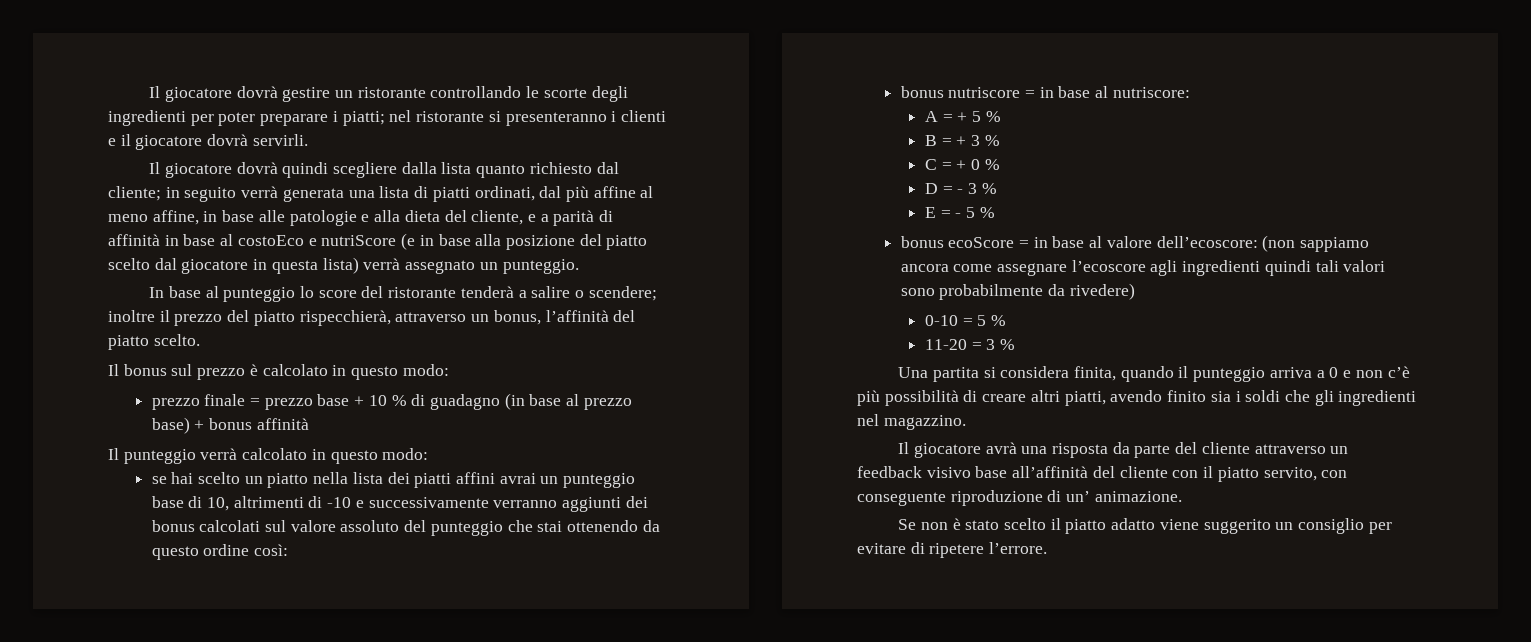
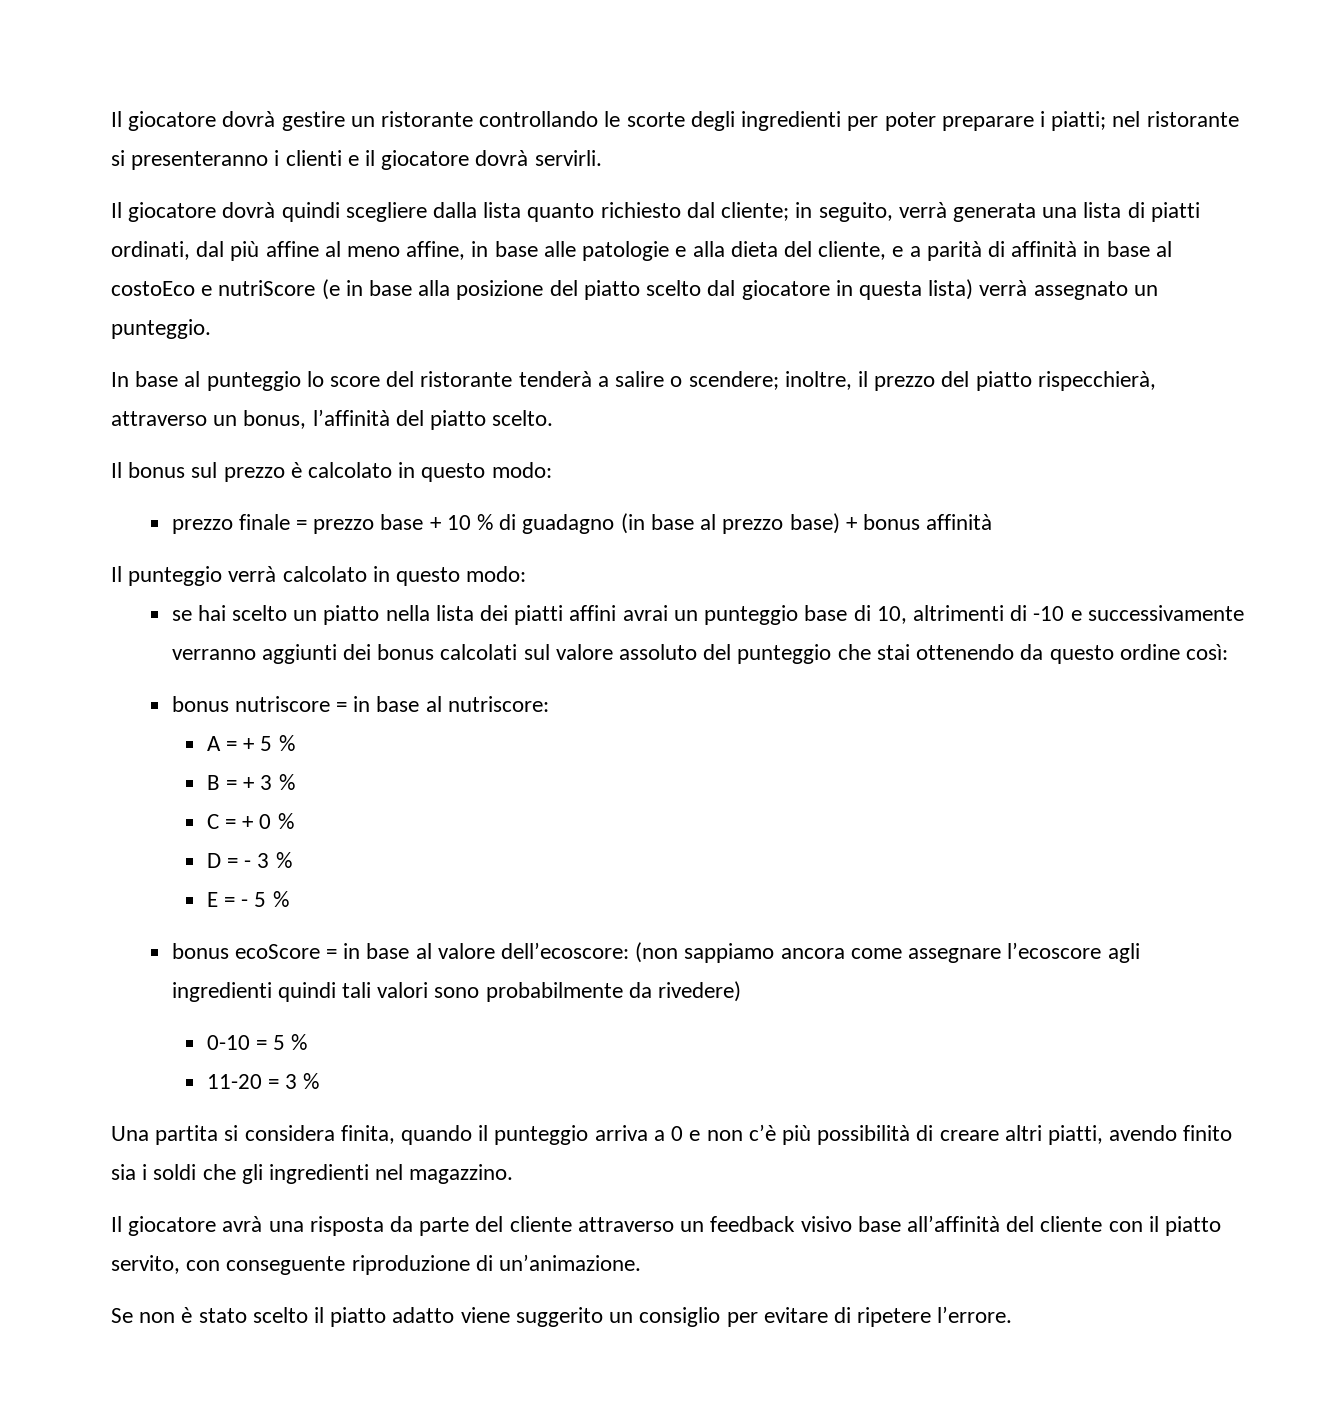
[184,187,237,202] seguito -> [818,202,893,222] seguito,
[108,310,155,322] inoltre -> [784,371,852,390] inoltre,
[1066,491,1182,502] un’ animazione. -> [499,1254,642,1271] un’animazione.

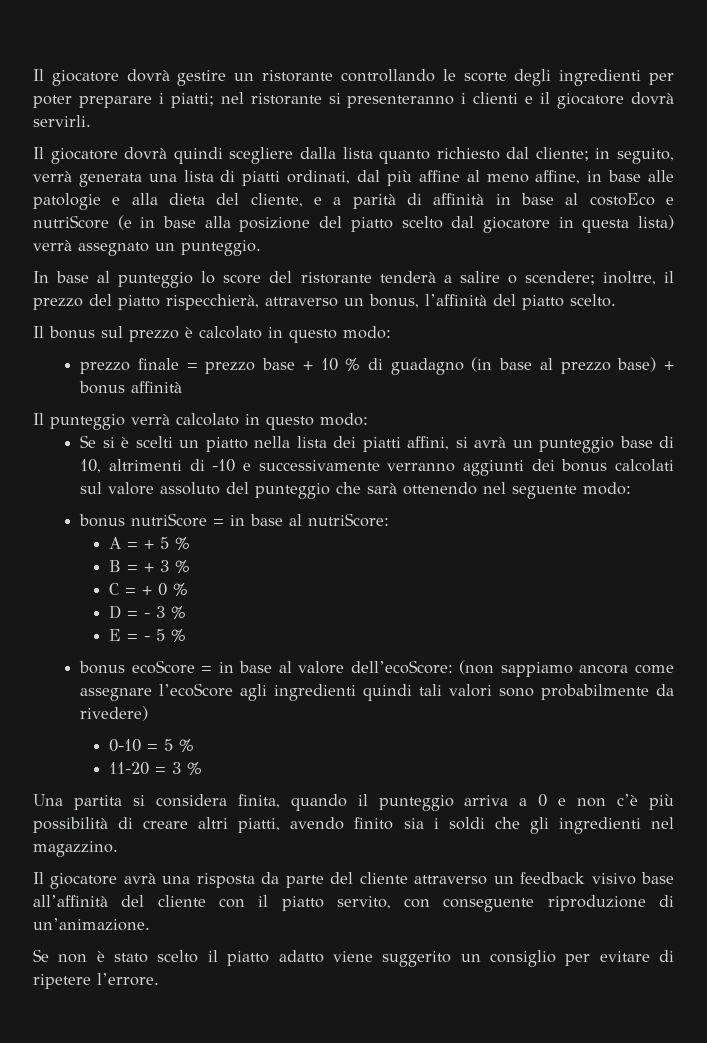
[171,605,287,621] se hai scelto -> [80,435,173,448] Se si è scelti
[569,605,668,621] affini avrai -> [407,436,507,450] affini, si avrà
[876,644,1228,664] [171,696,549,712] stai ottenendo da questo ordine così: // bonus nutriscore = in base al nutriscore: -> [367,482,632,499] [79,513,390,527] sarà ottenendo nel seguente modo: // bonus nutriScore = in base al nutriScore:
[501,942,630,959] dell’ecoscore: -> [350,660,453,674] dell’ecoScore:
[1007,942,1102,959] l’ecoscore -> [159,683,234,697] l’ecoScore

